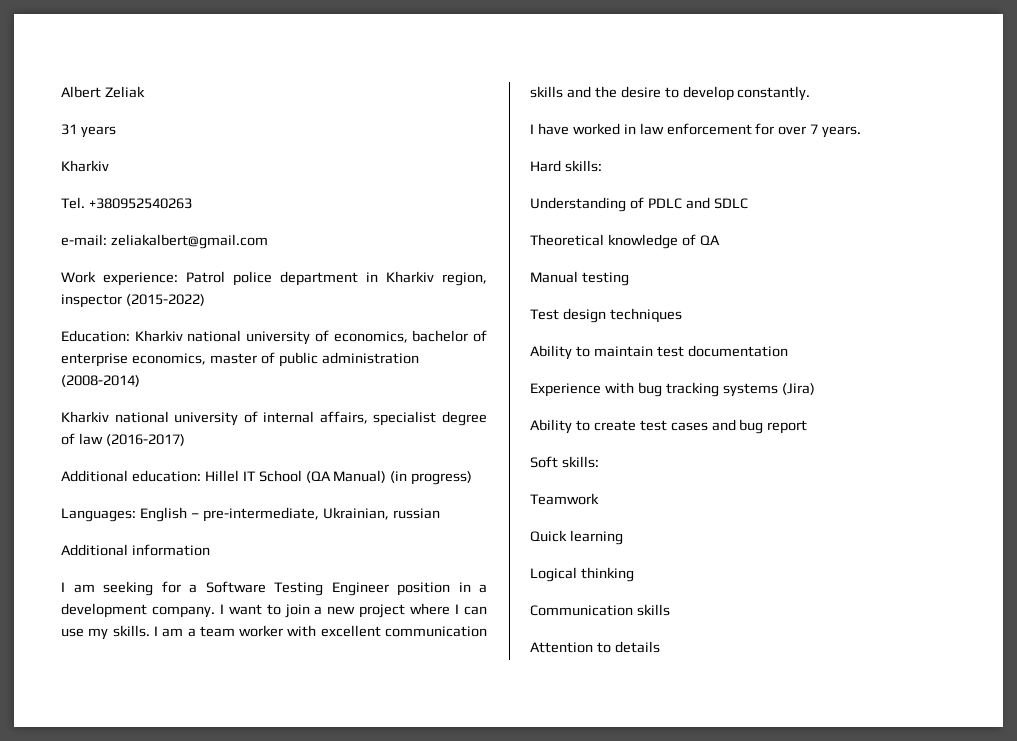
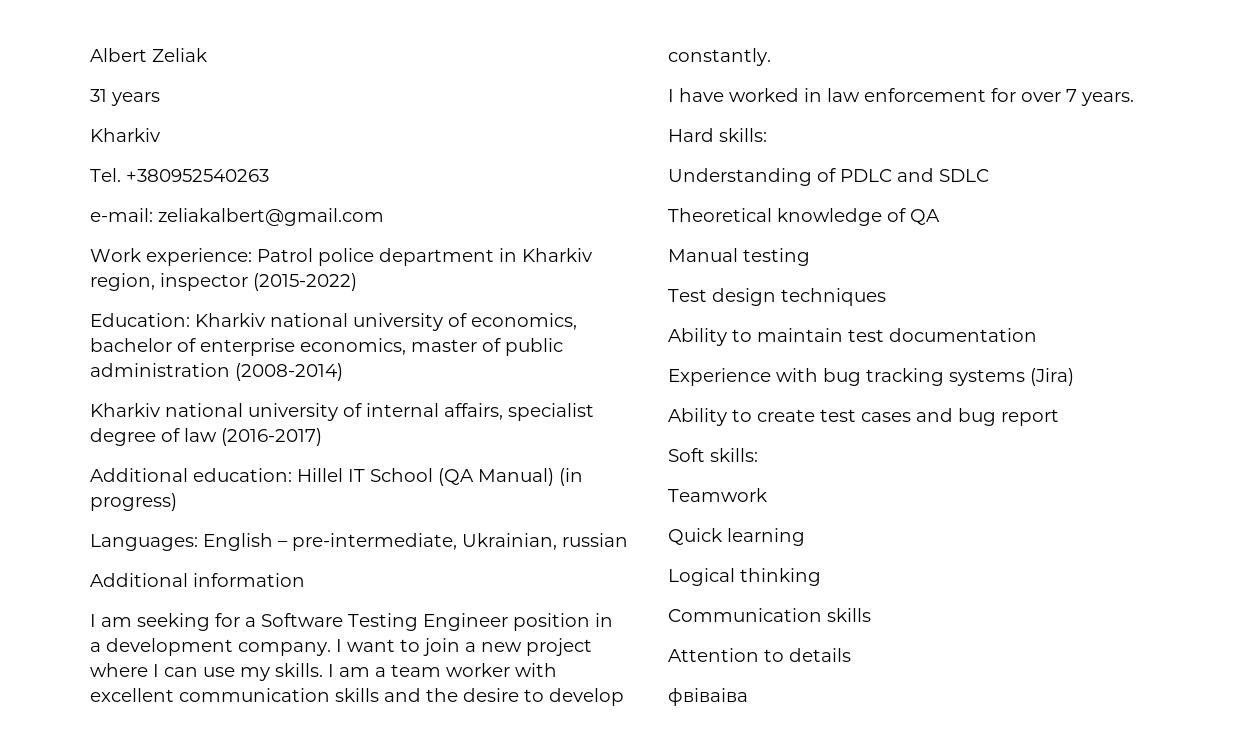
(660, 647) none -> [668,688,748,706] // фвіваіва

